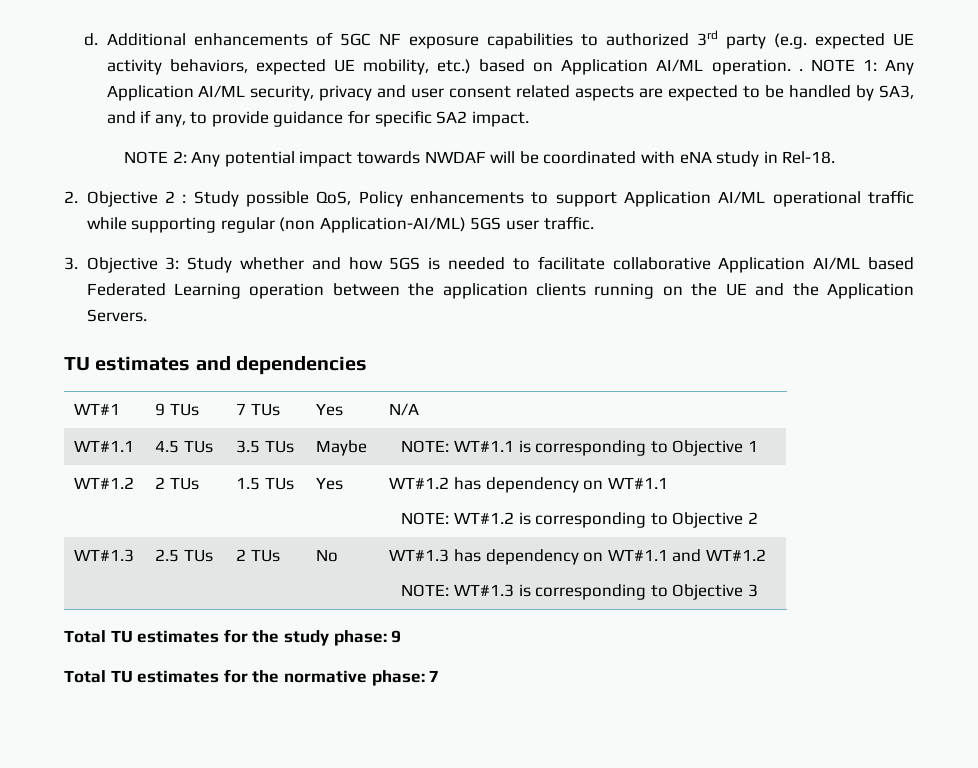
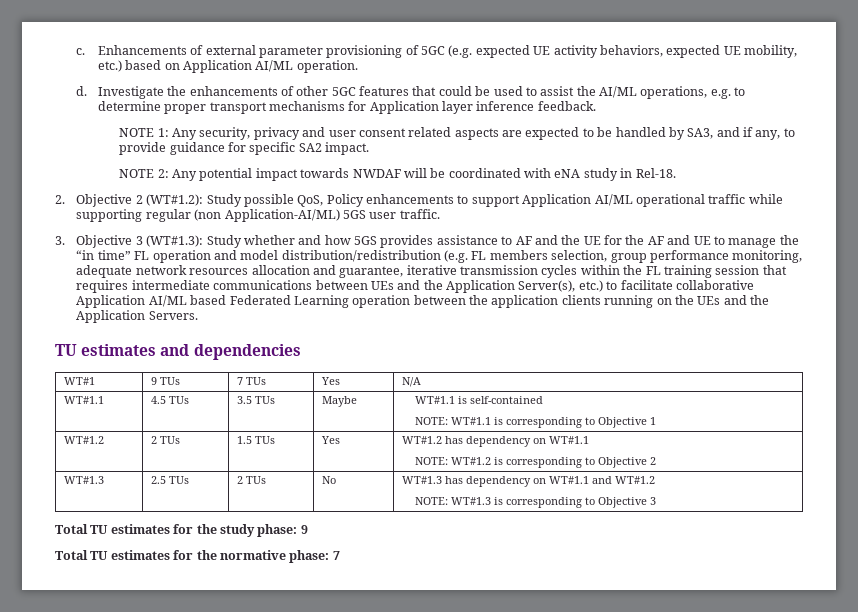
[84,30,766,49] d. Additional enhancements of 5GC NF exposure capabilities to authorized 3rd party -> [76,45,446,58] c. Enhancements of external parameter provisioning of 5GC
[798,69,803,71] . -> [76,86,746,99] [97,101,596,114] // d. Investigate the enhancements of other 5GC features that could be used to assist the AI/ML operations, e.g. to determine proper transport mechanisms for Application layer inference feedback. //
[106,85,246,101] Application AI/ML -> (198, 134) none
[182,194,187,203] : -> [146,194,204,206] (WT#1.2):
[165,257,180,270] 3: -> [135,235,204,247] 3 (WT#1.3):
[428,257,506,270] is needed -> [380,235,799,248] [76,250,803,263] [76,265,787,278] [76,280,603,293] provides assistance to AF and the UE for the AF and UE to manage the “in time” FL operation and model distribution/redistribution (e.g. FL members selection, group performance monitoring, adequate network resources allocation and guarantee, iterative transmission cycles within the FL training session that requires intermediate communications between UEs and the Application Server(s), etc.)
[725,283,747,296] UE -> [697,296,721,305] UEs
(368, 448) none -> [415,396,544,404] WT#1.1 is self-contained //

